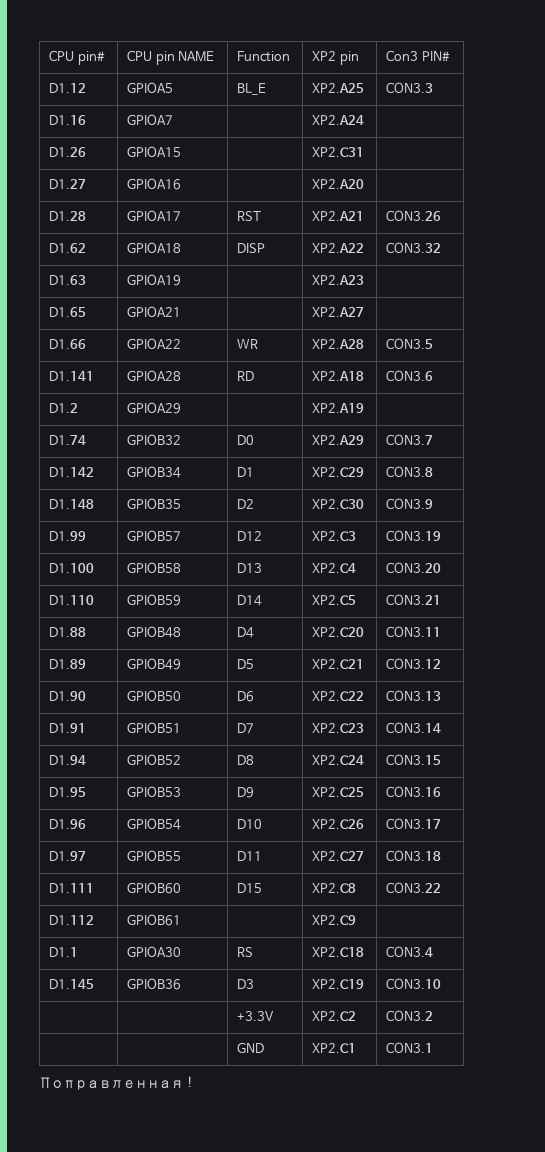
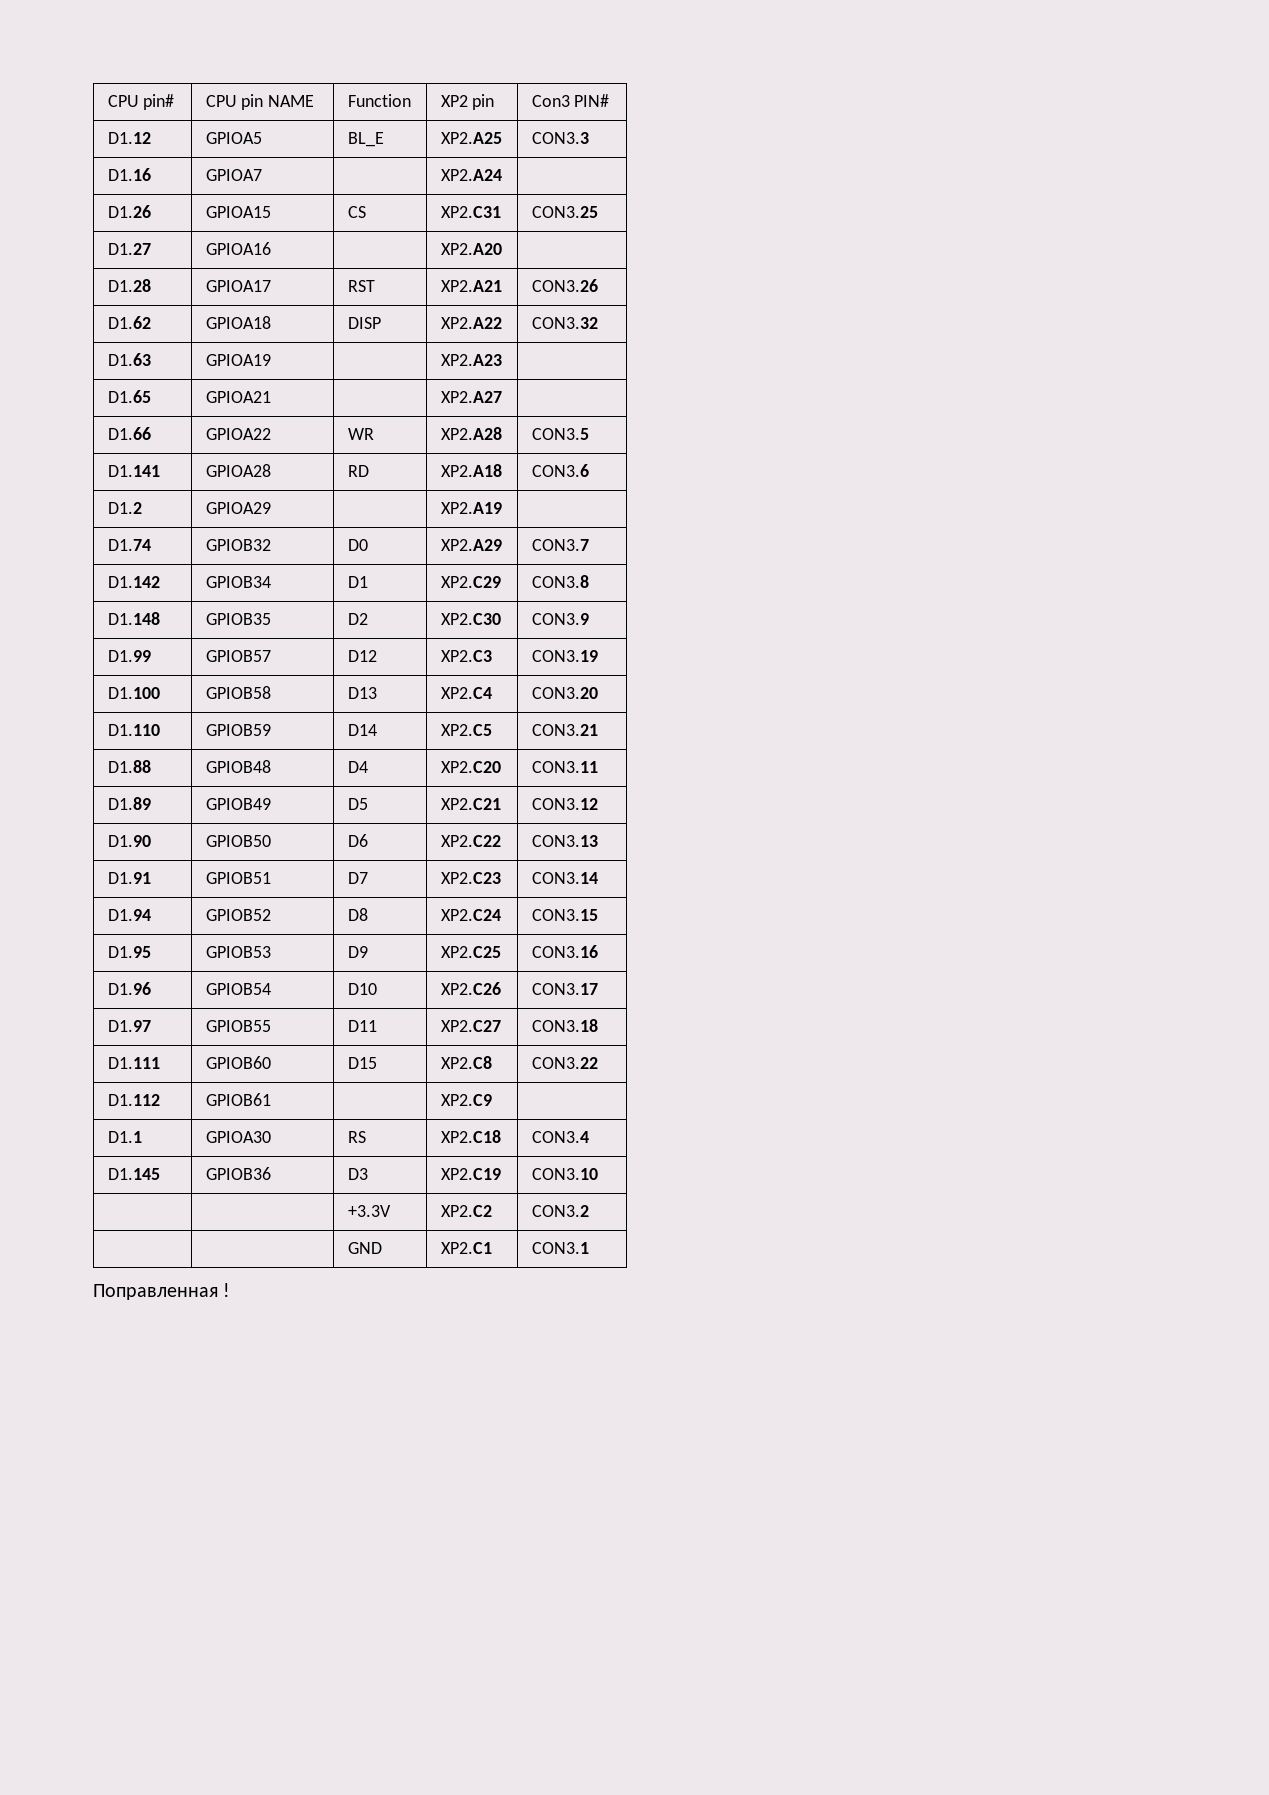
(182, 151) none -> [347,206,366,218] CS
(365, 152) none -> [531,206,598,218] CON3.25

